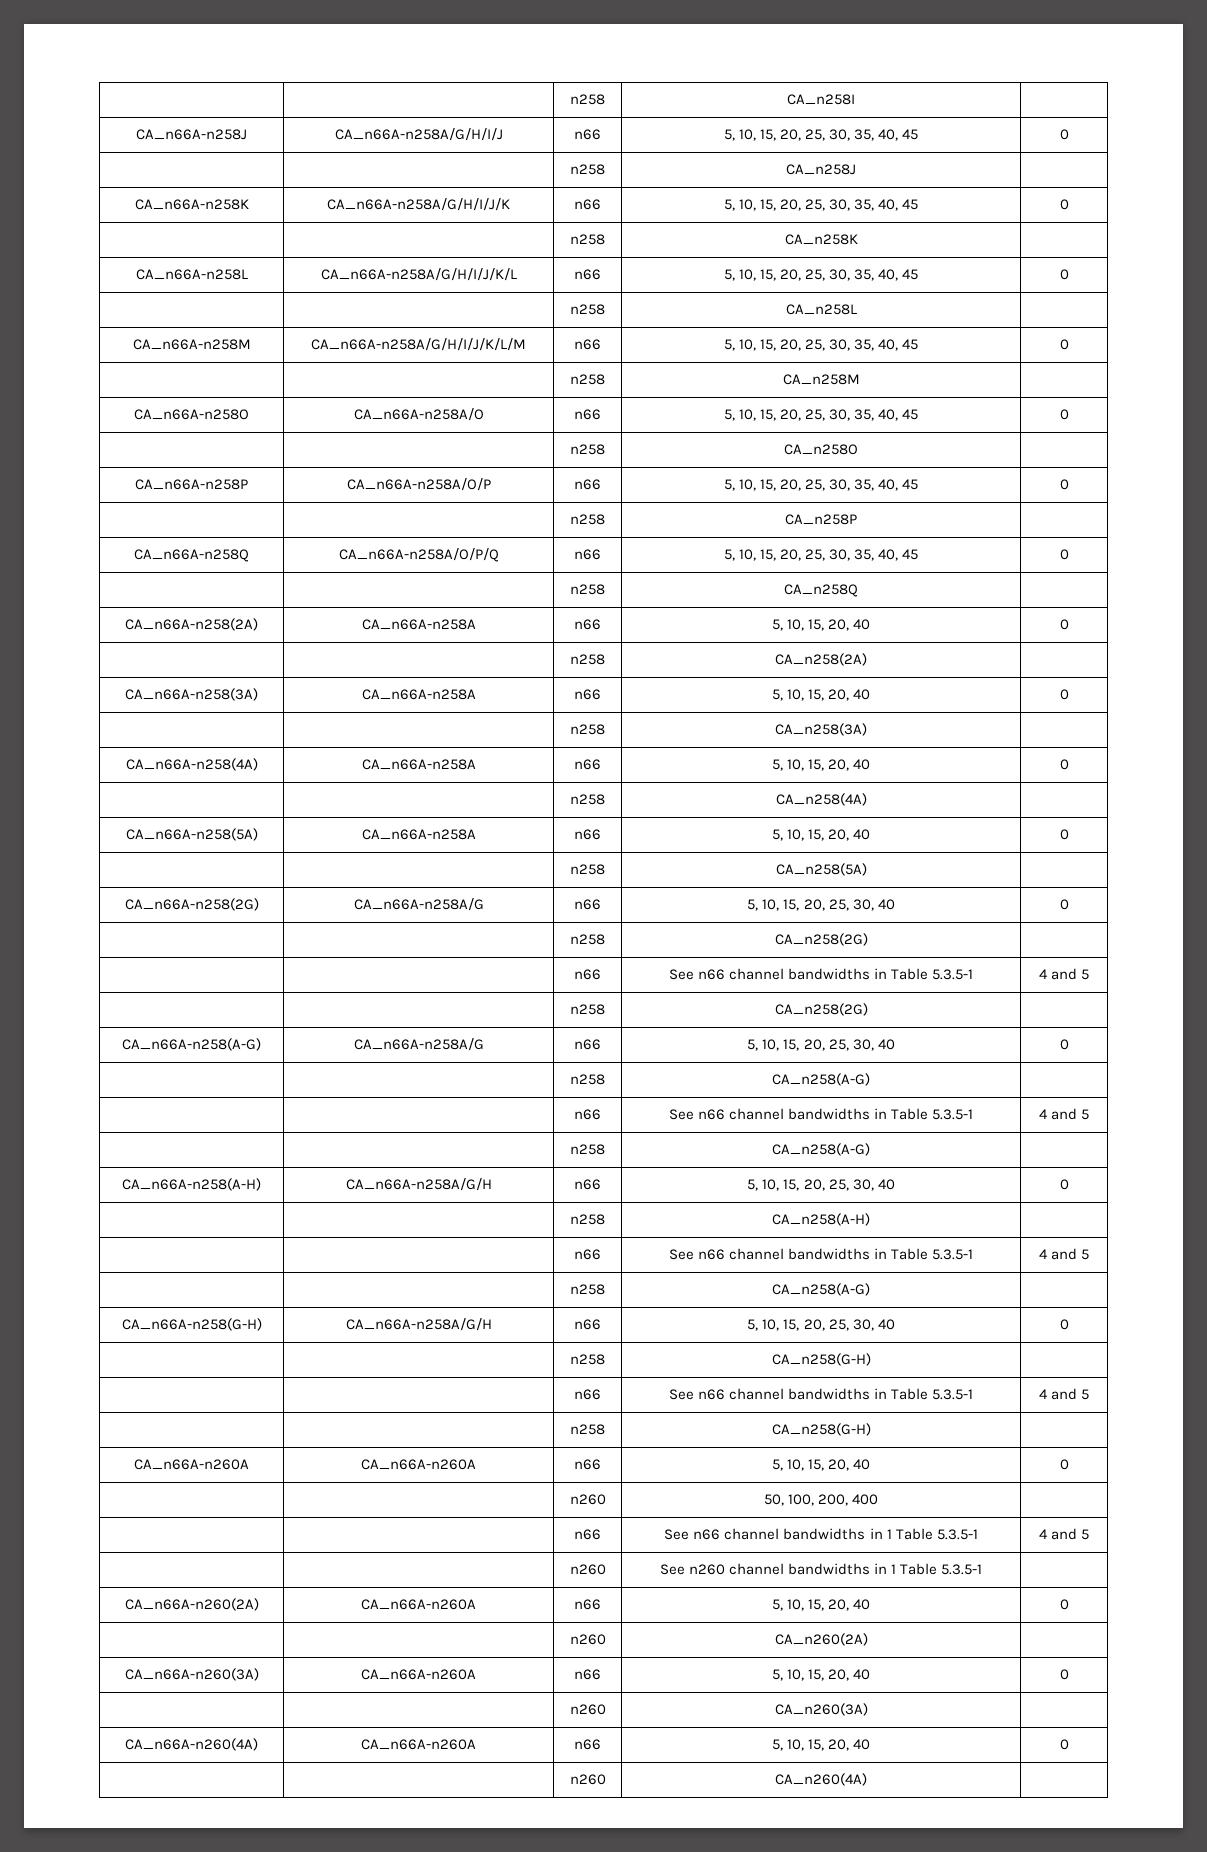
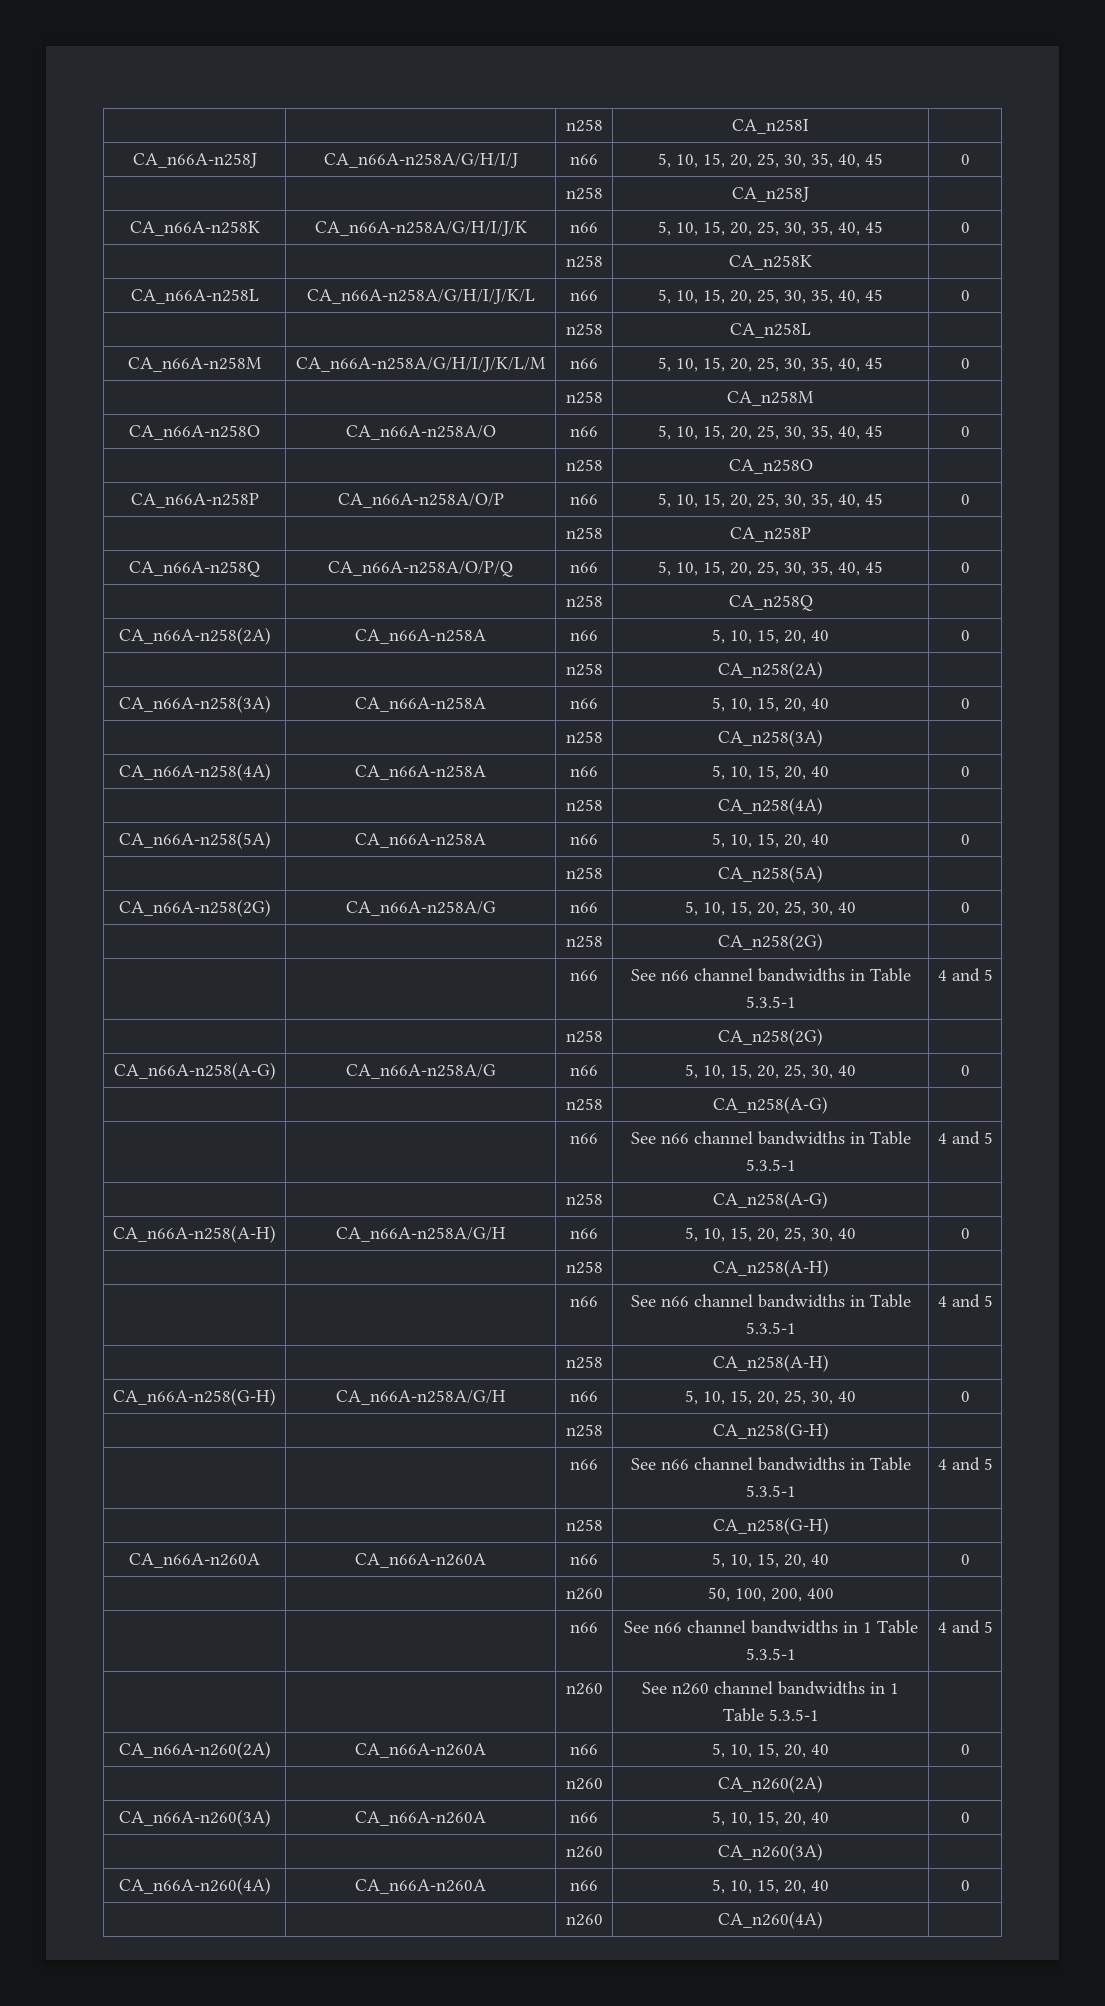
[772,1283,870,1296] CA_n258(A-G) -> [712,1354,829,1372] CA_n258(A-H)

